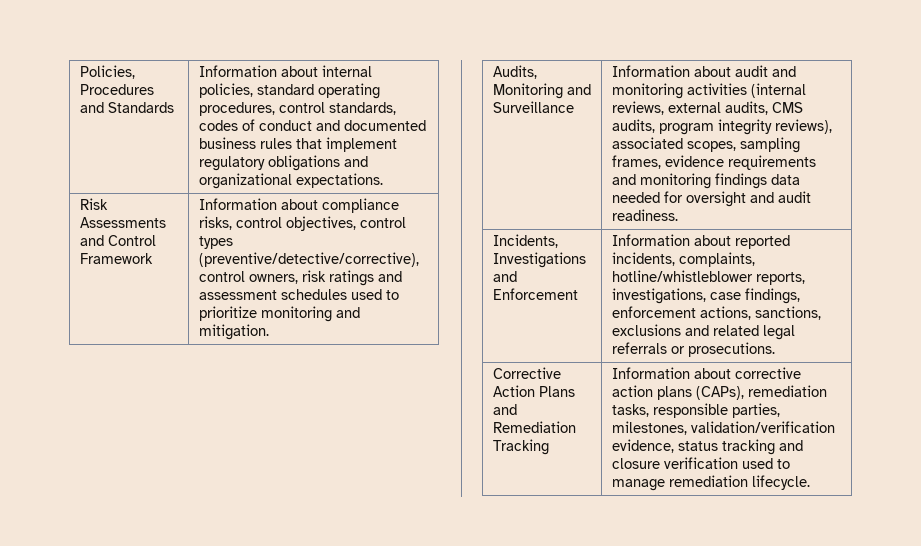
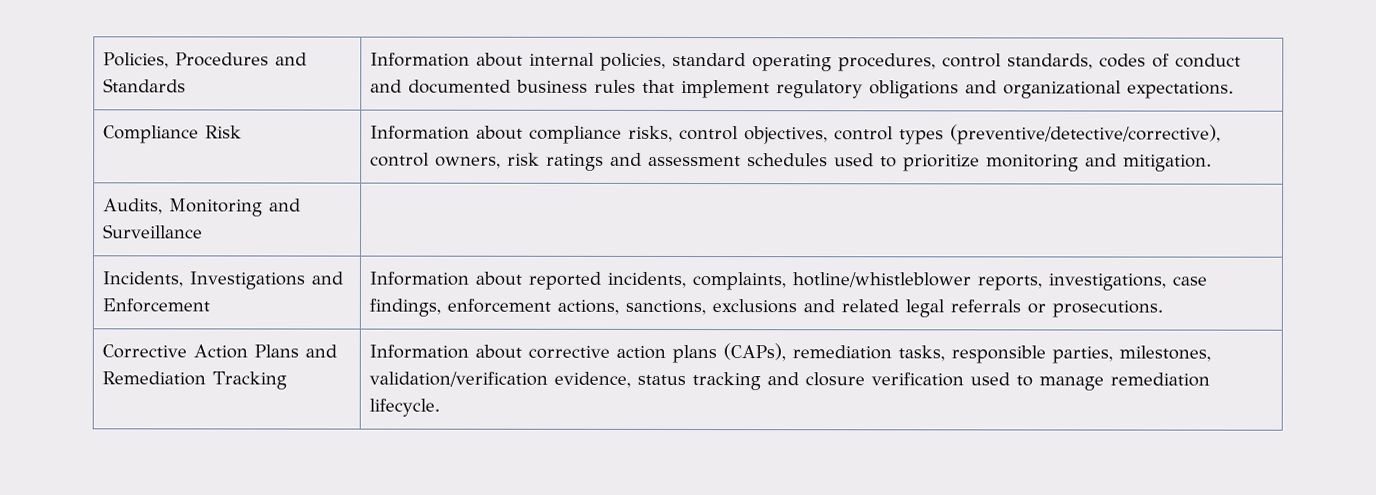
(383, 180) none -> [103,125,200,144] Compliance
[79,217,166,228] [79,235,156,246] [79,253,153,264] Assessments and Control Framework -> (243, 132) none
[611,65,796,77] [611,83,806,99] [611,101,803,115] [611,119,832,135] [611,137,800,153] [611,155,816,170] [611,173,800,189] [611,191,811,207] [611,209,678,221] Information about audit and monitoring activities (internal reviews, external audits, CMS audits, program integrity reviews), associated scopes, sampling frames, evidence requirements and monitoring findings data needed for oversight and audit readiness. -> (204, 231) none

